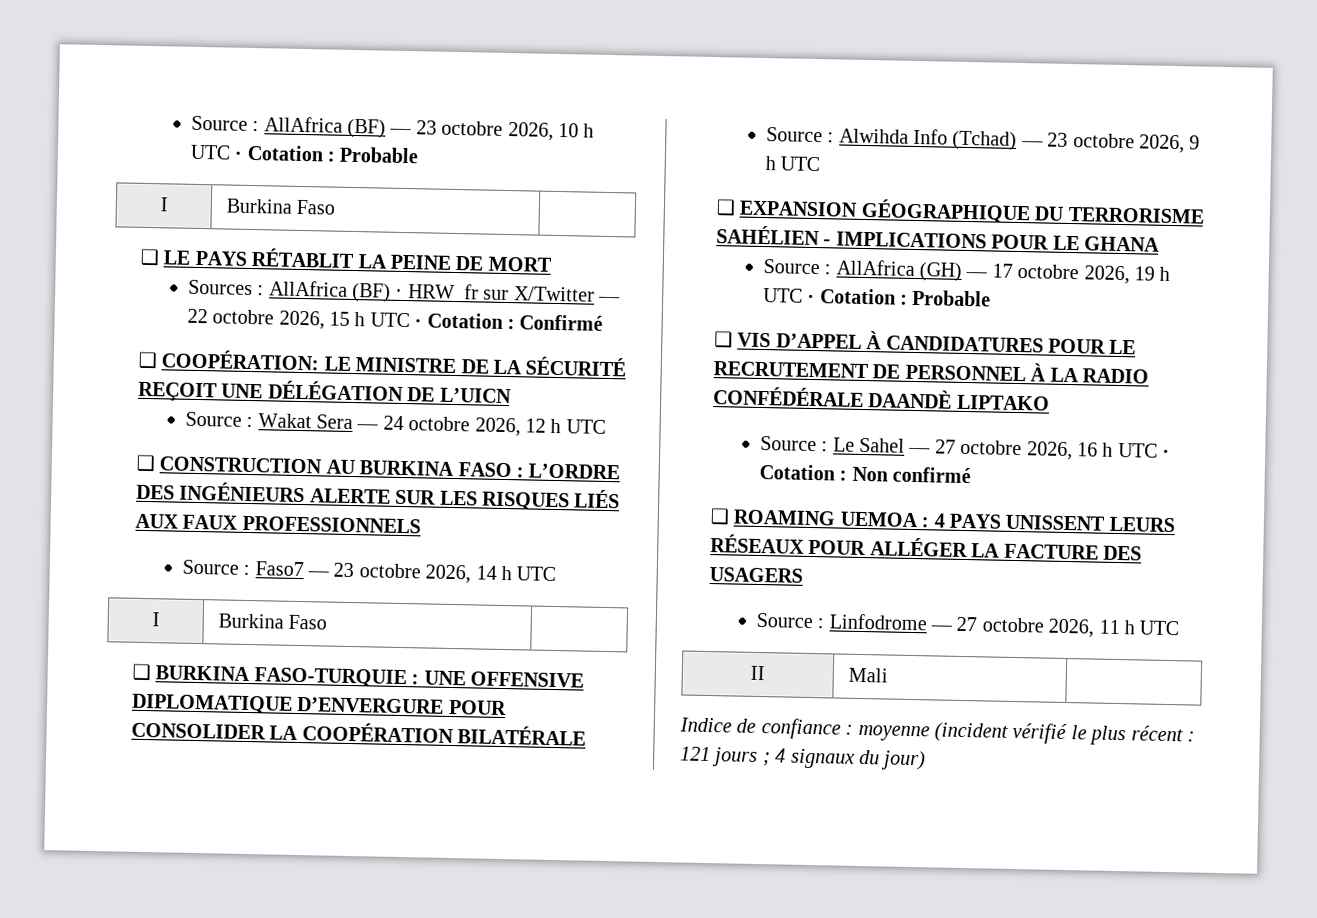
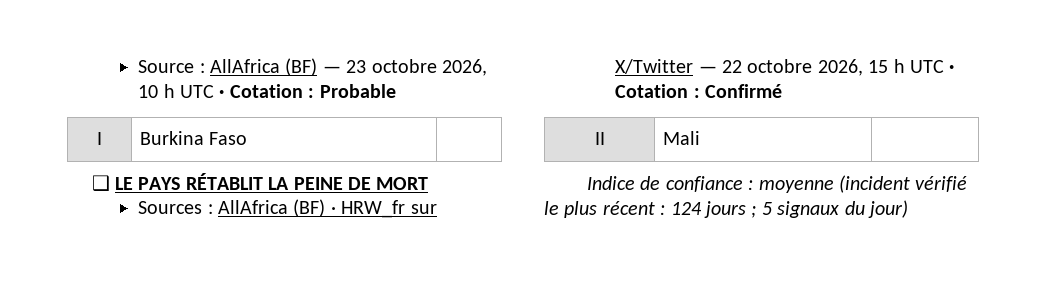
[137,349,627,377] [137,380,512,404] [184,411,606,437] [135,454,621,480] [135,481,621,512] [134,513,421,534] [181,559,557,584] [151,612,160,627] [217,613,327,630] [131,663,584,689] [130,693,507,716] [130,722,587,746] [765,127,1201,154] [764,156,821,172] [715,198,1204,225] [715,225,1160,252] [762,259,1171,285] [762,287,992,307] [713,331,1137,355] [712,361,1149,384] [712,386,1050,411] [759,435,1171,461] [758,463,971,484] [709,508,1175,533] [709,534,1142,561] [708,567,803,583] [755,612,1180,638] // ❑ COOPÉRATION: LE MINISTRE DE LA SÉCURITÉ REÇOIT UNE DÉLÉGATION DE L’UICN // Source : Wakat Sera — 24 octobre 2026, 12 h UTC // ❑ CONSTRUCTION AU BURKINA FASO : L’ORDRE DES INGÉNIEURS ALERTE SUR LES RISQUES LIÉS AUX FAUX PROFESSIONNELS // Source : Faso7 — 23 octobre 2026, 14 h UTC // I | Burkina Faso | // ❑ BURKINA FASO-TURQUIE : UNE OFFENSIVE DIPLOMATIQUE D’ENVERGURE POUR CONSOLIDER LA COOPÉRATION BILATÉRALE // Source : Alwihda Info (Tchad) — 23 octobre 2026, 9 h UTC // ❑ EXPANSION GÉOGRAPHIQUE DU TERRORISME SAHÉLIEN - IMPLICATIONS POUR LE GHANA // Source : AllAfrica (GH) — 17 octobre 2026, 19 h UTC · Cotation : Probable // ❑ VIS D’APPEL À CANDIDATURES POUR LE RECRUTEMENT DE PERSONNEL À LA RADIO CONFÉDÉRALE DAANDÈ LIPTAKO // Source : Le Sahel — 27 octobre 2026, 16 h UTC · Cotation : Non confirmé // ❑ ROAMING UEMOA : 4 PAYS UNISSENT LEURS RÉSEAUX POUR ALLÉGER LA FACTURE DES USAGERS // Source : Linfodrome — 27 octobre 2026, 11 h UTC -> (782, 91) none
[680,746,711,762] 121 -> [670,202,702,215] 124
[775,748,787,763] 4 -> [761,202,772,215] 5

